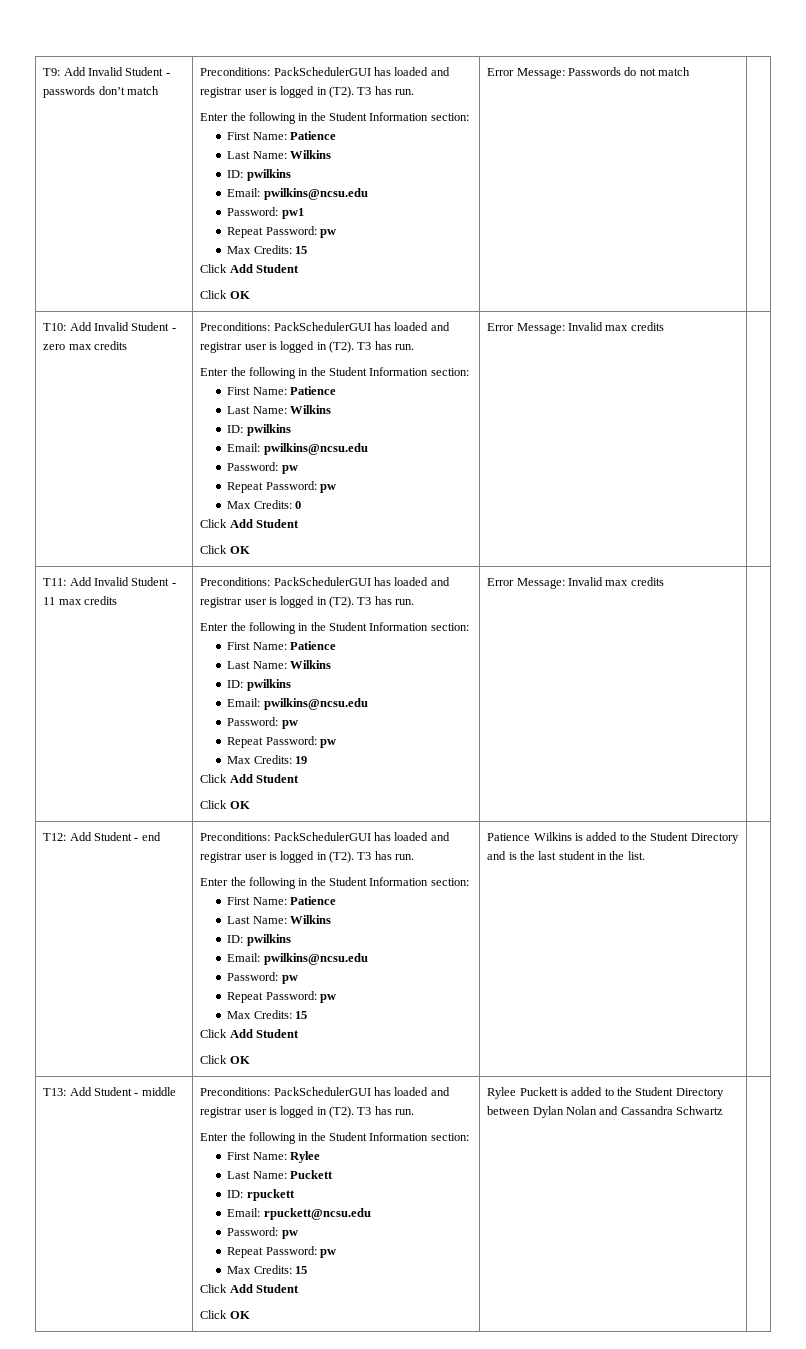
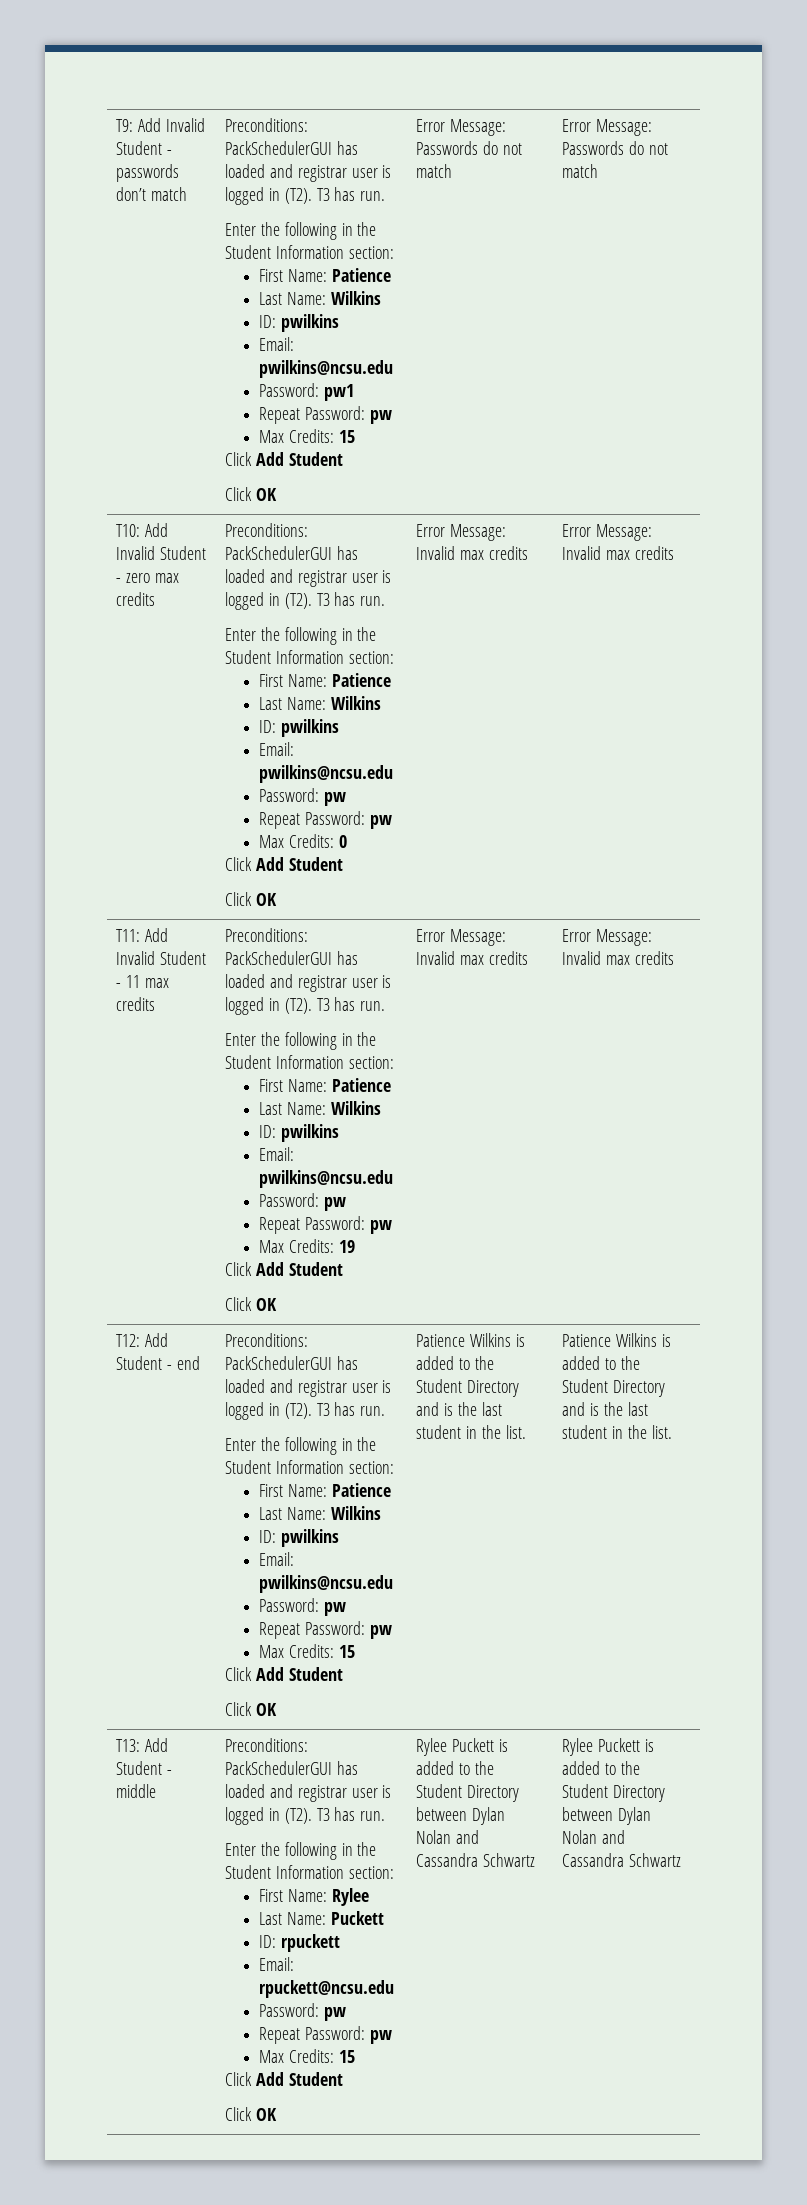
(691, 71) none -> [562,119,653,136] [562,141,668,155] [562,164,599,178] Error Message: Passwords do not match
(664, 326) none -> [562,524,653,541] [562,546,674,560] Error Message: Invalid max credits
(664, 581) none -> [562,929,653,946] [562,951,674,965] Error Message: Invalid max credits
(645, 855) none -> [562,1333,671,1347] [562,1356,640,1370] [562,1379,666,1397] [562,1402,648,1416] [562,1425,672,1439] Patience Wilkins is added to the Student Directory and is the last student in the list.
(724, 1110) none -> [562,1738,654,1756] [562,1761,640,1775] [562,1784,666,1802] [562,1807,652,1825] [562,1830,626,1844] [562,1853,682,1867] Rylee Puckett is added to the Student Directory between Dylan Nolan and Cassandra Schwartz

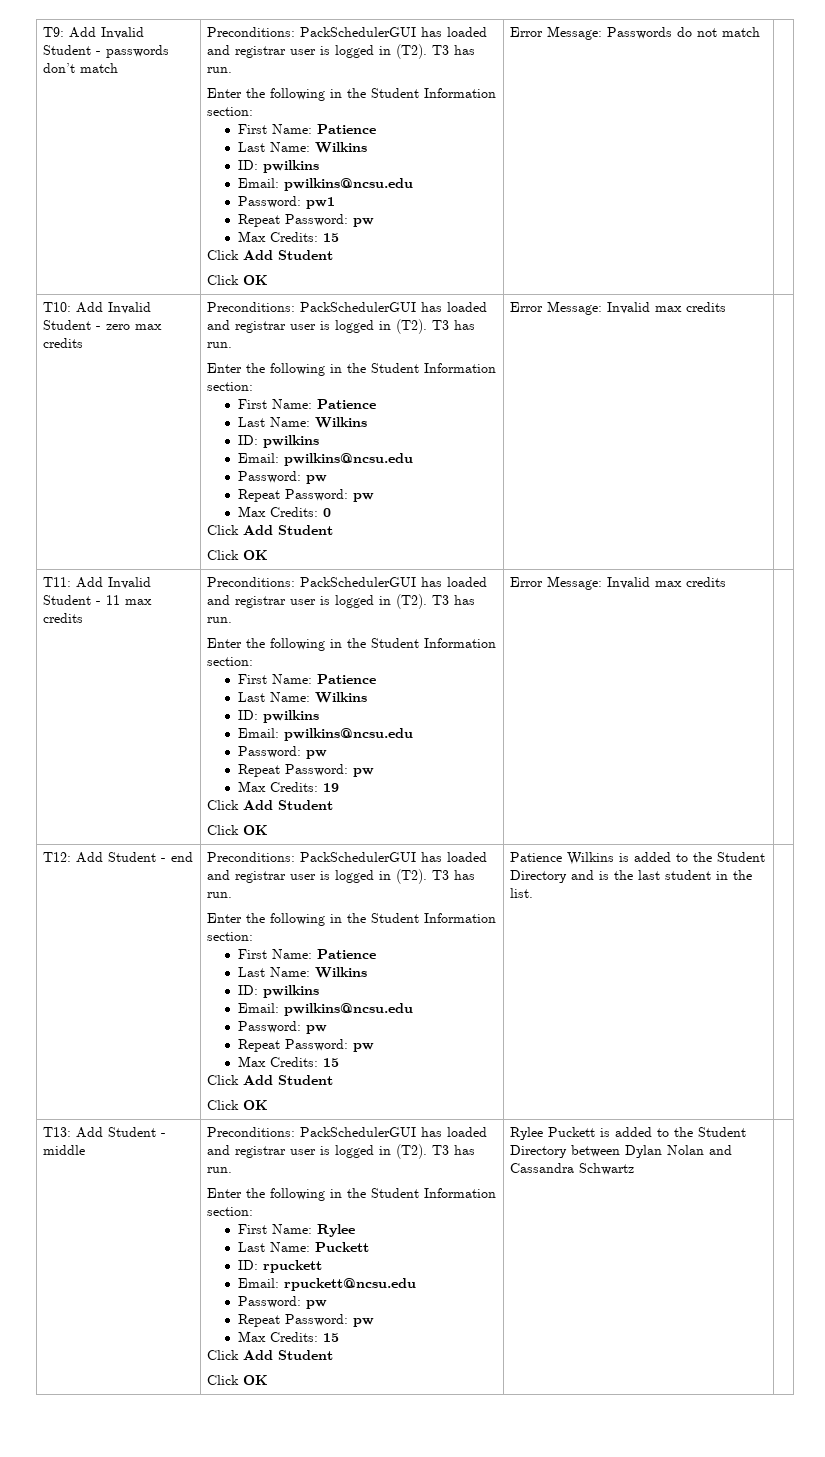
[562,119,653,136] [562,141,668,155] [562,164,599,178] Error Message: Passwords do not match -> (760, 32) none
[562,524,653,541] [562,546,674,560] Error Message: Invalid max credits -> (726, 307) none
[562,929,653,946] [562,951,674,965] Error Message: Invalid max credits -> (726, 582) none
[562,1333,671,1347] [562,1356,640,1370] [562,1379,666,1397] [562,1402,648,1416] [562,1425,672,1439] Patience Wilkins is added to the Student Directory and is the last student in the list. -> (533, 893) none
[562,1738,654,1756] [562,1761,640,1775] [562,1784,666,1802] [562,1807,652,1825] [562,1830,626,1844] [562,1853,682,1867] Rylee Puckett is added to the Student Directory between Dylan Nolan and Cassandra Schwartz -> (634, 1169) none

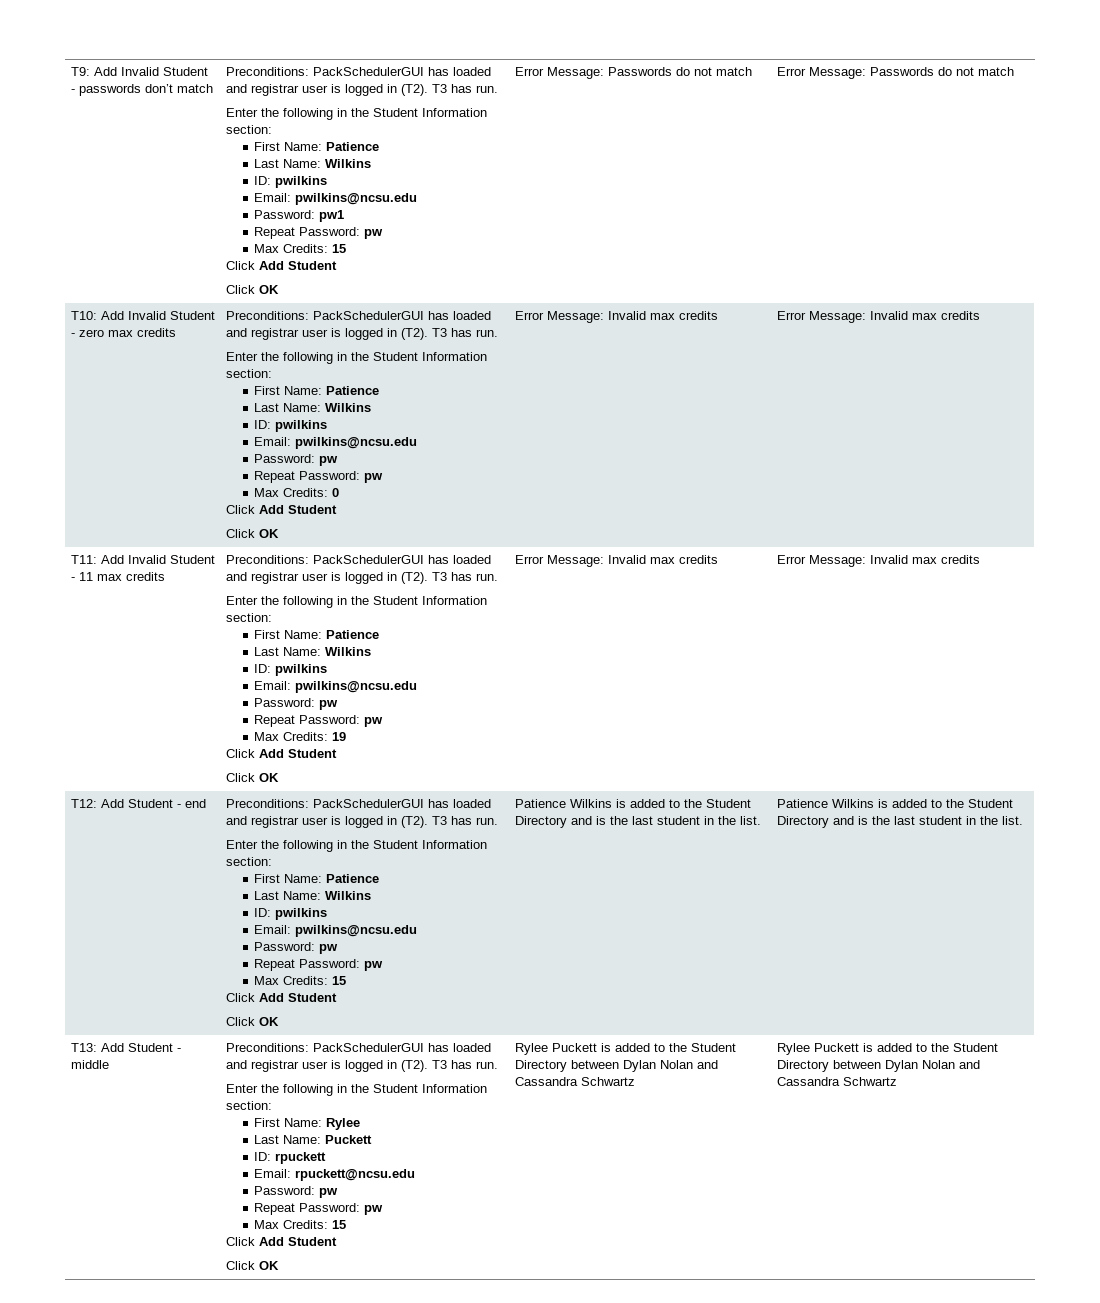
(760, 32) none -> [776,67,1014,79] Error Message: Passwords do not match
(726, 307) none -> [776,311,980,323] Error Message: Invalid max credits
(726, 582) none -> [776,555,980,567] Error Message: Invalid max credits
(533, 893) none -> [776,799,1013,808] [776,816,1023,828] Patience Wilkins is added to the Student Directory and is the last student in the list.
(634, 1169) none -> [776,1043,998,1055] [776,1060,980,1072] [776,1077,897,1086] Rylee Puckett is added to the Student Directory between Dylan Nolan and Cassandra Schwartz

